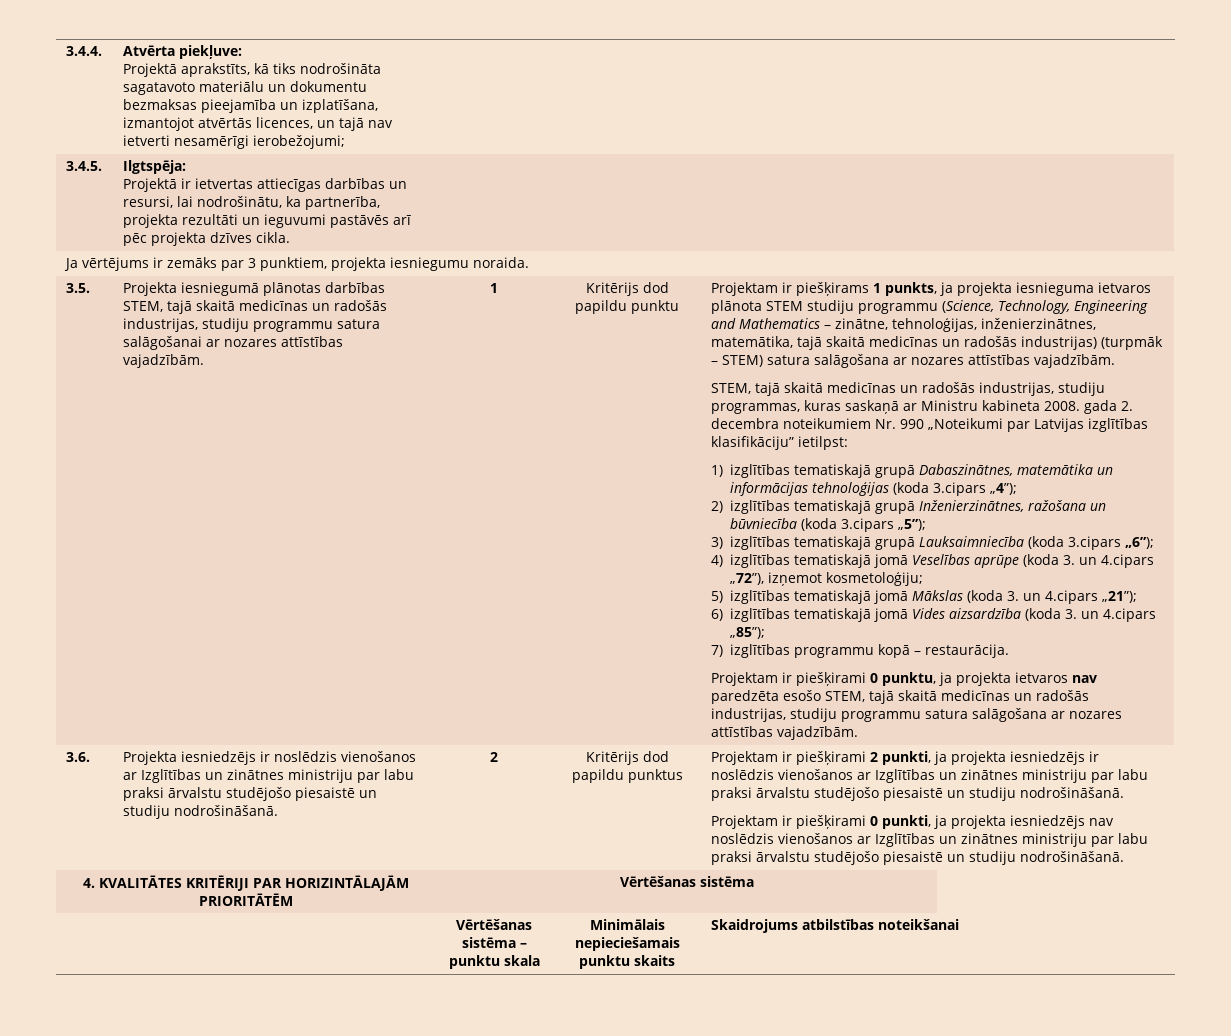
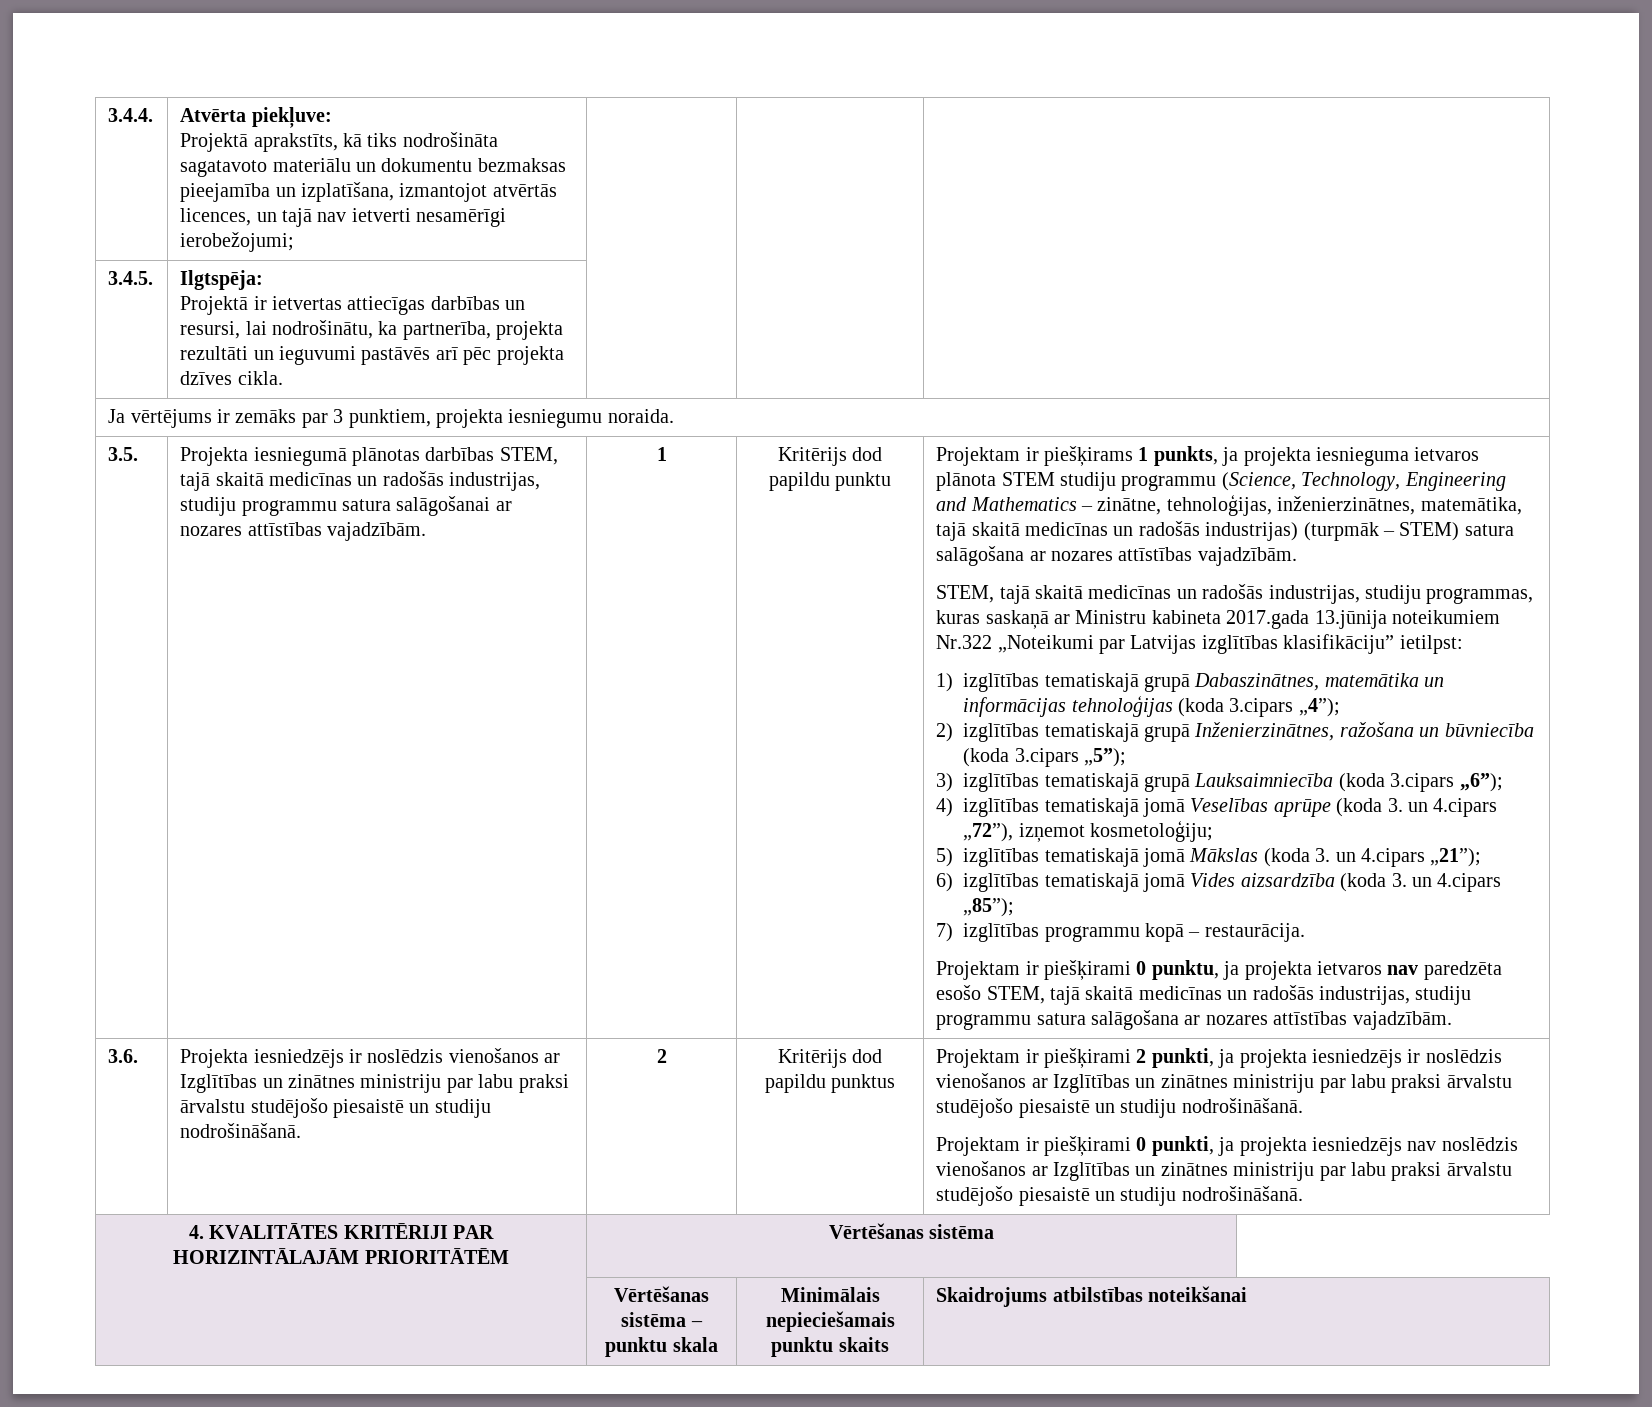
[1044,400,1134,414] [711,418,925,429] 2008. gada 2. decembra noteikumiem Nr. 990 -> [1226,610,1501,629] [936,635,993,649] 2017.gada 13.jūnija noteikumiem Nr.322

